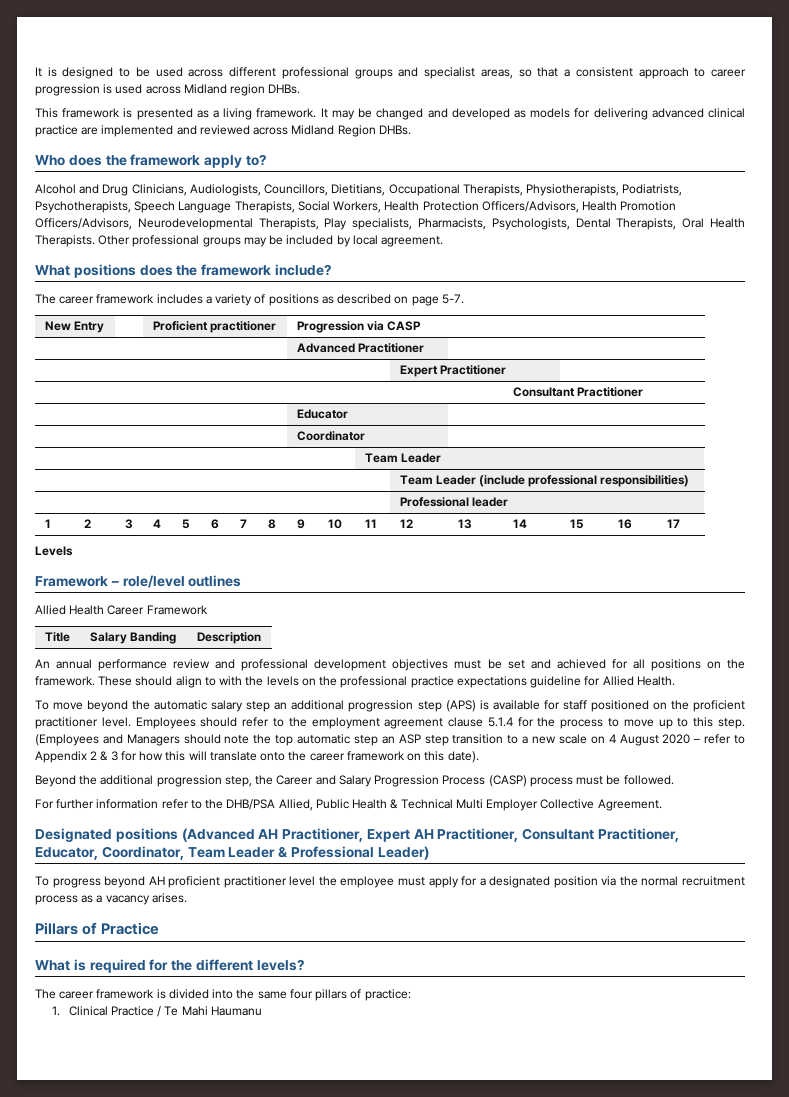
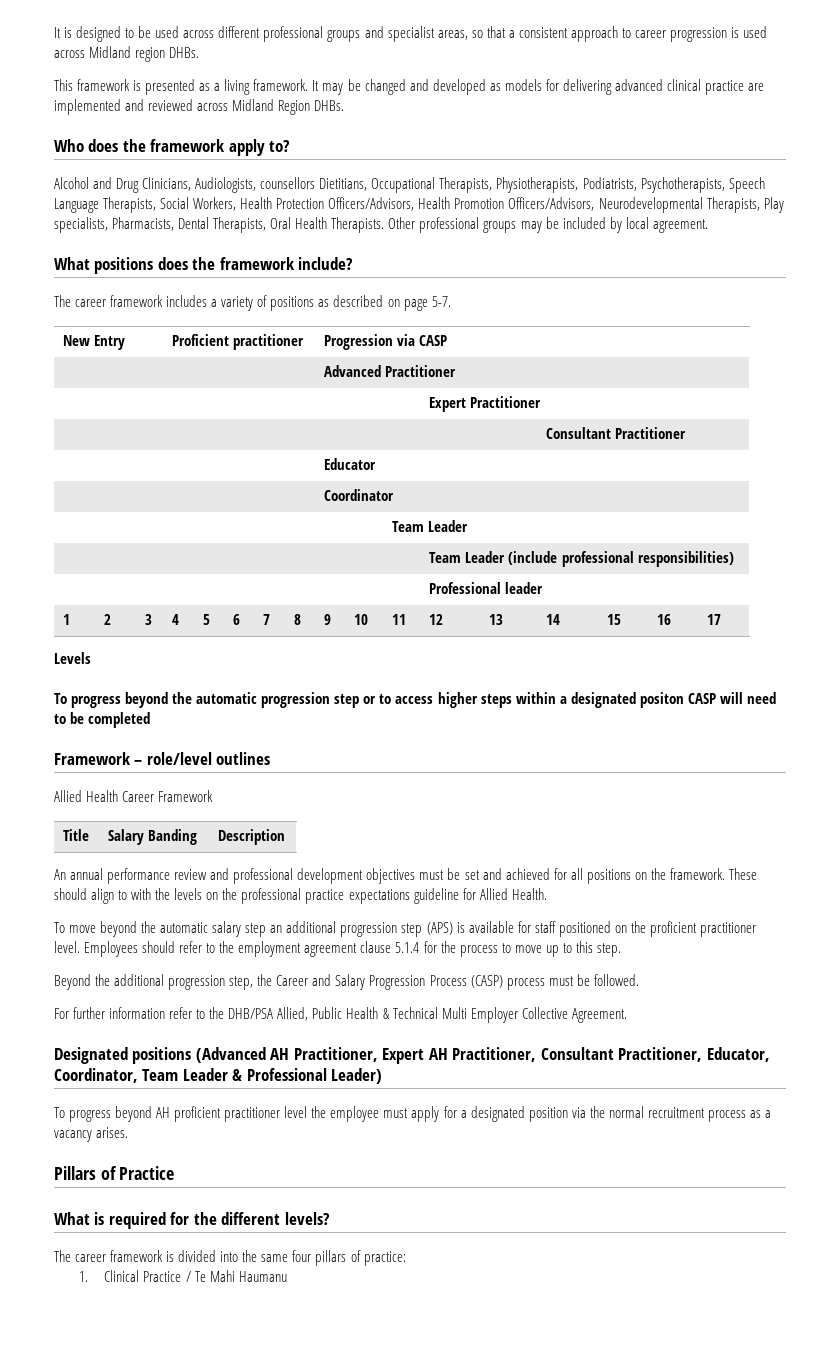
[264,184,329,196] Councillors, -> [260,177,316,189] counsellors
[491,218,570,230] Psychologists, -> (175, 224) none
(73, 551) none -> [54,692,776,708] [54,712,151,728] // To progress beyond the automatic progression step or to access higher steps within a designated positon CASP will need to be completed
[35,734,745,746] [35,751,479,763] (Employees and Managers should note the top automatic step an ASP step transition to a new scale on 4 August 2020 – refer to Appendix 2 & 3 for how this will translate onto the career framework on this date). -> (621, 950) none

